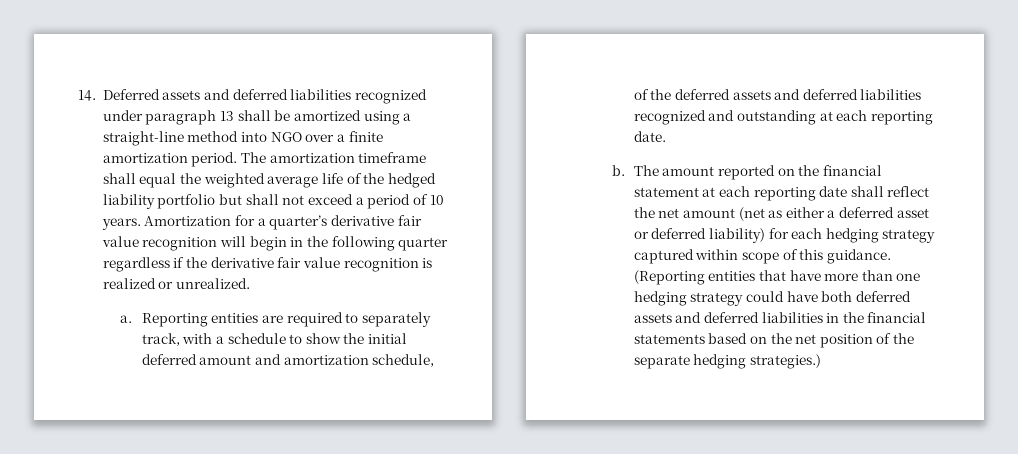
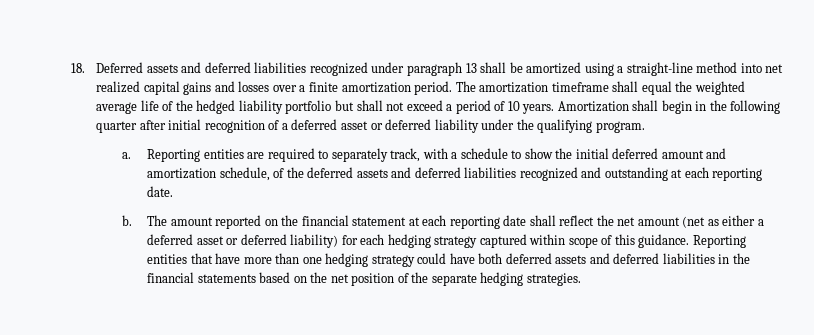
[78,90,96,101] 14. -> [71,63,85,73] 18.
[270,132,302,142] NGO -> [765,64,784,73] [96,81,270,95] net realized capital gains and losses
[235,215,422,230] [101,236,247,251] for a quarter’s derivative fair value recognition will -> [632,100,659,111] shall
[102,257,433,272] [102,278,251,289] regardless if the derivative fair value recognition is realized or unrealized. -> [139,119,645,133] after initial recognition of a deferred asset or deferred liability under the qualifying program.
[633,270,705,285] (Reporting -> [692,235,746,248] Reporting
[749,354,821,369] strategies.) -> [526,273,581,286] strategies.

